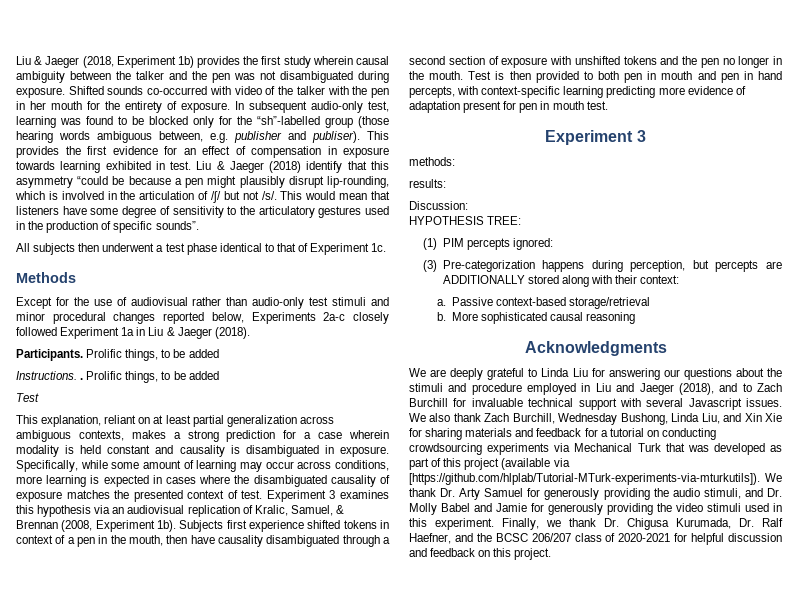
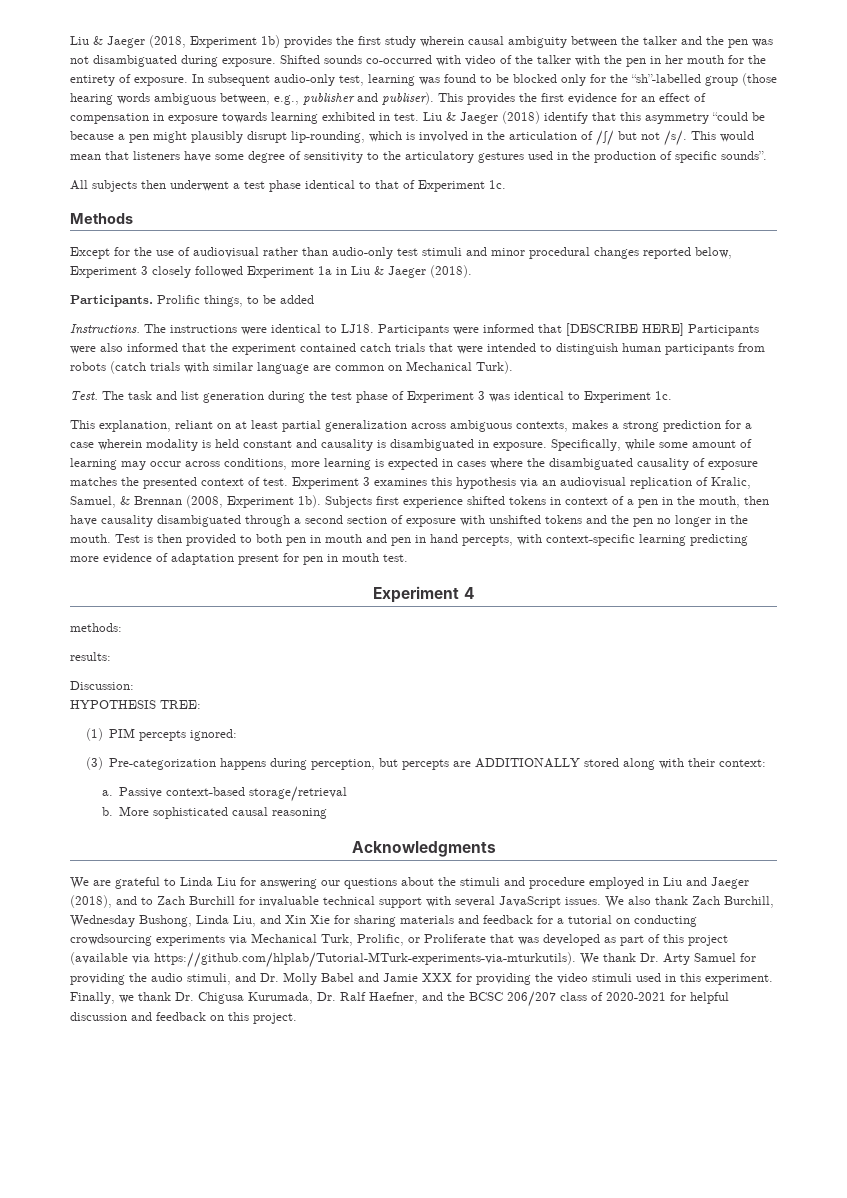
[210,133,228,143] e.g. -> [274,95,299,105] e.g.,
[251,312,346,324] Experiments 2a-c -> [70,266,148,278] Experiment 3
[80,371,219,383] [16,393,39,402] . Prolific things, to be added // Test -> [144,323,759,336] [70,343,765,355] [70,361,513,374] [70,391,672,403] The instructions were identical to LJ18. Participants were informed that [DESCRIBE HERE] Participants were also informed that the experiment contained catch trials that were intended to distinguish human participants from robots (catch trials with similar language are common on Mechanical Turk). // Test. The task and list generation during the test phase of Experiment 3 was identical to Experiment 1c.
[636,130,646,142] 3 -> [463,587,474,599] 4
[450,368,484,380] deeply -> (111, 883) none
[688,398,742,410] Javascript -> [499,896,561,908] JavaScript
[637,443,661,452] Turk -> [321,934,486,946] Turk, Prolific, or Proliferate
[409,473,760,485] [https://github.com/hlplab/Tutorial-MTurk-experiments-via-mturkutils]). -> [154,952,576,968] https://github.com/hlplab/Tutorial-MTurk-experiments-via-mturkutils).
[544,488,600,500] generously -> (756, 957) none
[531,503,603,515] for generously -> [422,973,472,982] XXX for

